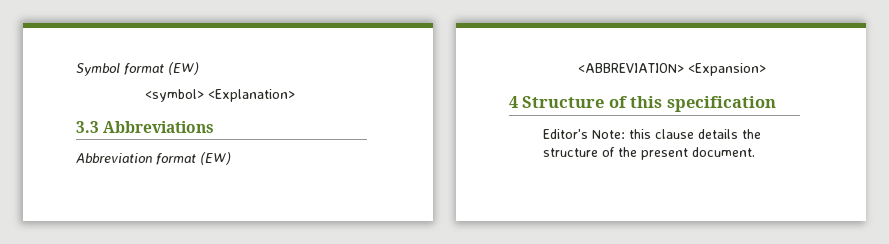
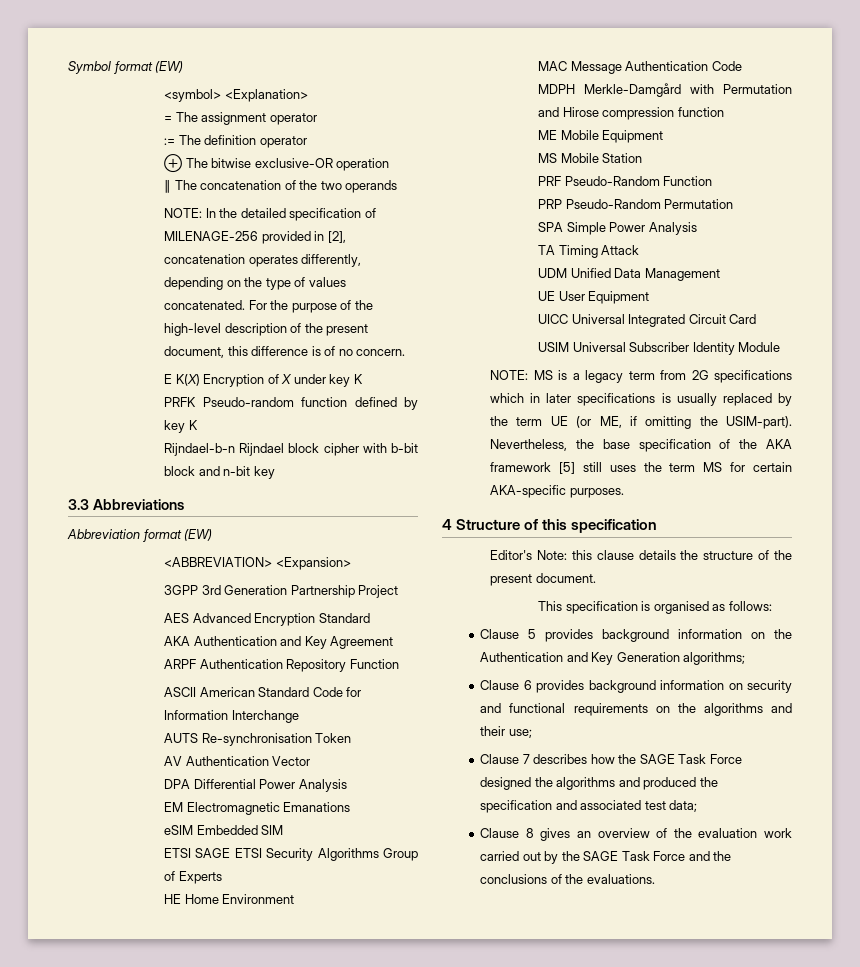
(295, 95) none -> [164,112,317,125] [164,135,307,148] [164,154,390,173] [164,179,398,193] [164,208,376,221] [164,231,346,244] [164,254,362,267] [164,277,346,290] [164,300,373,313] [164,323,369,336] [164,346,406,358] [164,374,363,387] [164,397,418,410] [164,420,198,433] [164,443,418,456] [164,466,275,479] // = The assignment operator // := The definition operator // ⊕ The bitwise exclusive-OR operation // ∥ The concatenation of the two operands // NOTE: In the detailed specification of MILENAGE-256 provided in [2], concatenation operates differently, depending on the type of values concatenated. For the purpose of the high-level description of the present document, this difference is of no concern. // E K(X) Encryption of X under key K // PRFK Pseudo-random function defined by key K // Rijndael-b-n Rijndael block cipher with b-bit block and n-bit key
(766, 69) none -> [164,585,399,598] [164,613,370,626] [164,636,394,649] [164,659,399,672] [164,687,362,697] [164,710,299,723] [164,733,352,746] [164,756,311,766] [164,779,347,792] [164,802,351,815] [164,825,284,835] [164,848,418,861] [164,871,222,884] [164,894,295,904] [538,61,742,74] [538,83,792,97] [538,107,724,120] [538,130,664,143] [538,153,643,163] [538,176,713,186] [538,199,734,209] [538,222,697,235] [538,245,640,258] [538,268,720,281] [538,291,650,304] [538,314,757,327] [538,342,781,355] [490,370,792,383] [490,393,792,406] [490,416,792,429] [490,439,792,452] [490,462,792,474] [490,485,624,498] // 3GPP 3rd Generation Partnership Project // AES Advanced Encryption Standard // AKA Authentication and Key Agreement ARPF Authentication Repository Function // ASCII American Standard Code for Information Interchange // AUTS Re-synchronisation Token // AV Authentication Vector // DPA Differential Power Analysis // EM Electromagnetic Emanations // eSIM Embedded SIM // ETSI SAGE ETSI Security Algorithms Group of Experts // HE Home Environment // MAC Message Authentication Code // MDPH Merkle-Damgård with Permutation and Hirose compression function // ME Mobile Equipment // MS Mobile Station // PRF Pseudo-Random Function // PRP Pseudo-Random Permutation // SPA Simple Power Analysis // TA Timing Attack // UDM Unified Data Management // UE User Equipment // UICC Universal Integrated Circuit Card // USIM Universal Subscriber Identity Module // NOTE: MS is a legacy term from 2G specifications which in later specifications is usually replaced by the term UE (or ME, if omitting the USIM-part). Nevertheless, the base specification of the AKA framework [5] still uses the term MS for certain AKA-specific purposes.
(756, 152) none -> [538,601,772,614] [480,629,792,642] [480,652,746,665] [480,680,792,693] [480,703,792,716] [480,726,532,738] [480,754,742,764] [480,777,718,790] [480,800,698,813] [480,828,792,841] [480,851,732,864] [480,874,655,884] // This specification is organised as follows: // Clause 5 provides background information on the Authentication and Key Generation algorithms; // Clause 6 provides background information on security and functional requirements on the algorithms and their use; // Clause 7 describes how the SAGE Task Force designed the algorithms and produced the specification and associated test data; // Clause 8 gives an overview of the evaluation work carried out by the SAGE Task Force and the conclusions of the evaluations.

